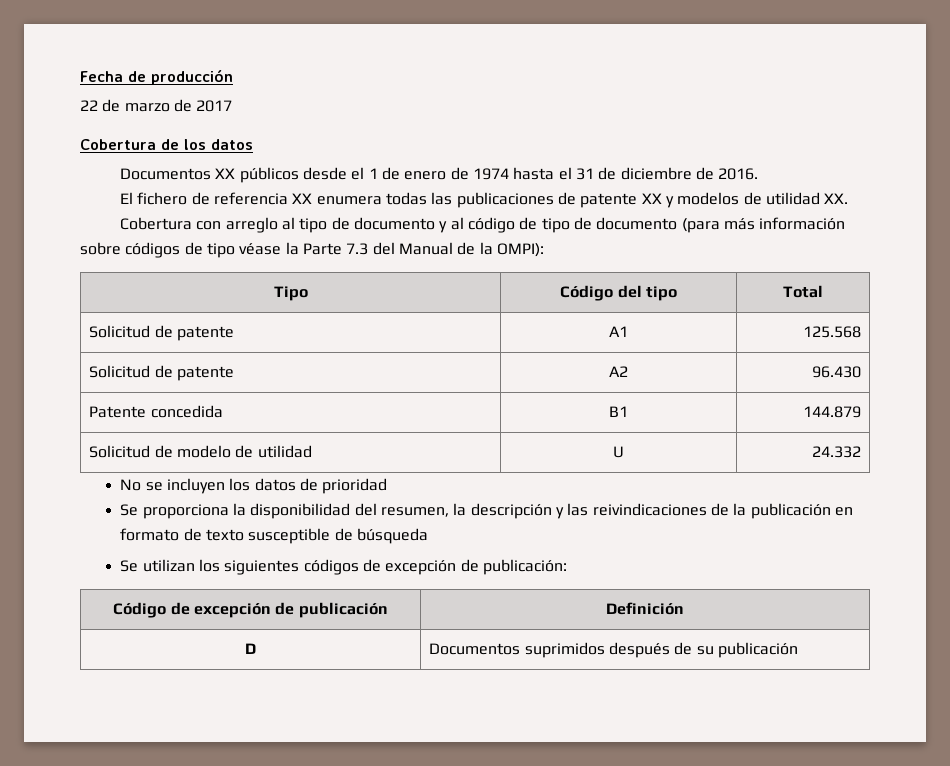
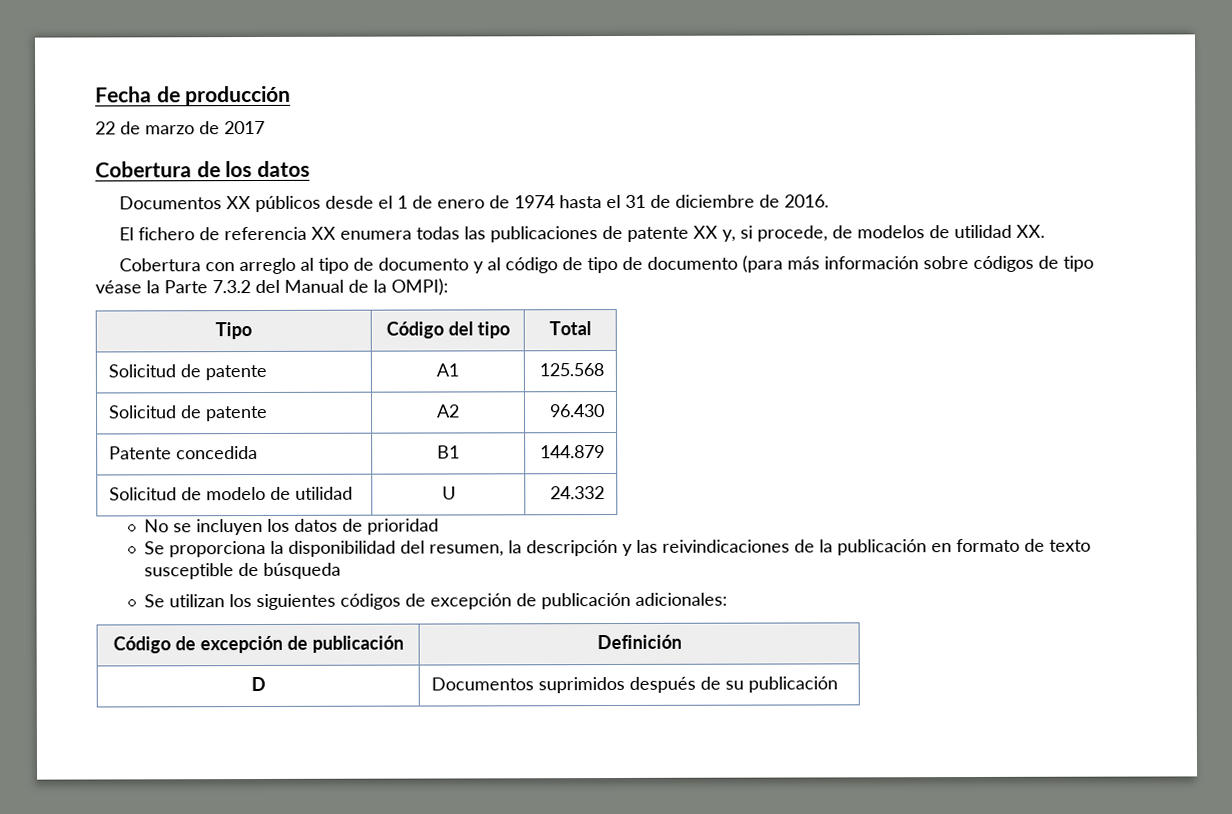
[665,196,674,208] y -> [722,225,854,242] y, si procede, de
[346,243,369,255] 7.3 -> [212,280,251,294] 7.3.2
[482,559,567,575] publicación: -> [540,592,728,610] publicación adicionales:

